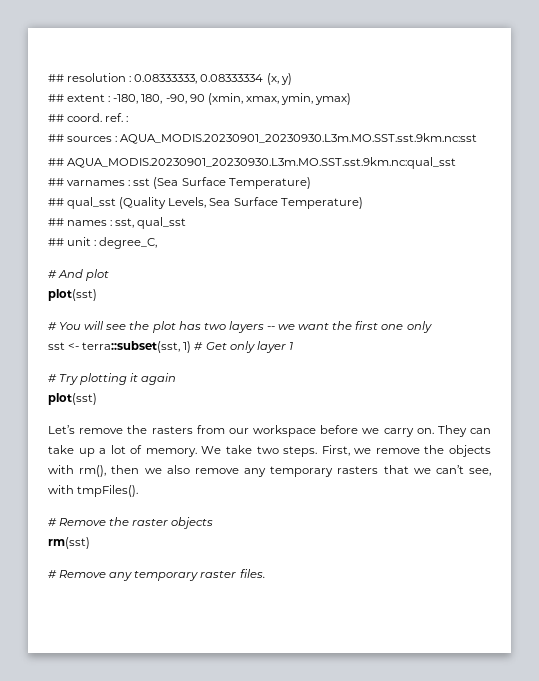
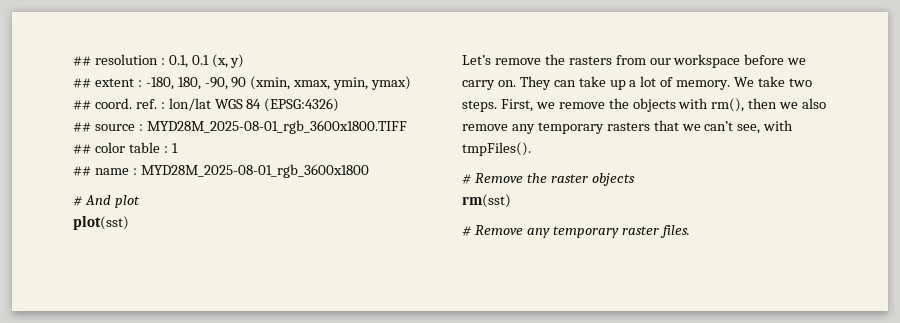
[134,74,264,84] 0.08333333, 0.08333334 -> [168,55,209,68] 0.1, 0.1
[48,133,478,144] [48,157,457,169] [48,177,311,189] [48,197,363,209] [48,217,187,229] [48,237,158,249] [48,269,110,281] [48,289,97,301] [48,321,432,333] [48,341,293,353] [48,373,177,385] // ## sources : AQUA_MODIS.20230901_20230930.L3m.MO.SST.sst.9km.nc:sst // ## AQUA_MODIS.20230901_20230930.L3m.MO.SST.sst.9km.nc:qual_sst // ## varnames : sst (Sea Surface Temperature) // ## qual_sst (Quality Levels, Sea Surface Temperature) // ## names : sst, qual_sst // ## unit : degree_C, // # And plot // plot(sst) // # You will see the plot has two layers -- we want the first one only // sst <- terra::subset(sst, 1) # Get only layer 1 // # Try plotting it again -> [168,98,340,112] [73,120,407,134] [73,142,178,154] [73,164,369,178] [73,195,140,208] lon/lat WGS 84 (EPSG:4326) // ## source : MYD28M_2025-08-01_rgb_3600x1800.TIFF // ## color table : 1 // ## name : MYD28M_2025-08-01_rgb_3600x1800 // # And plot

